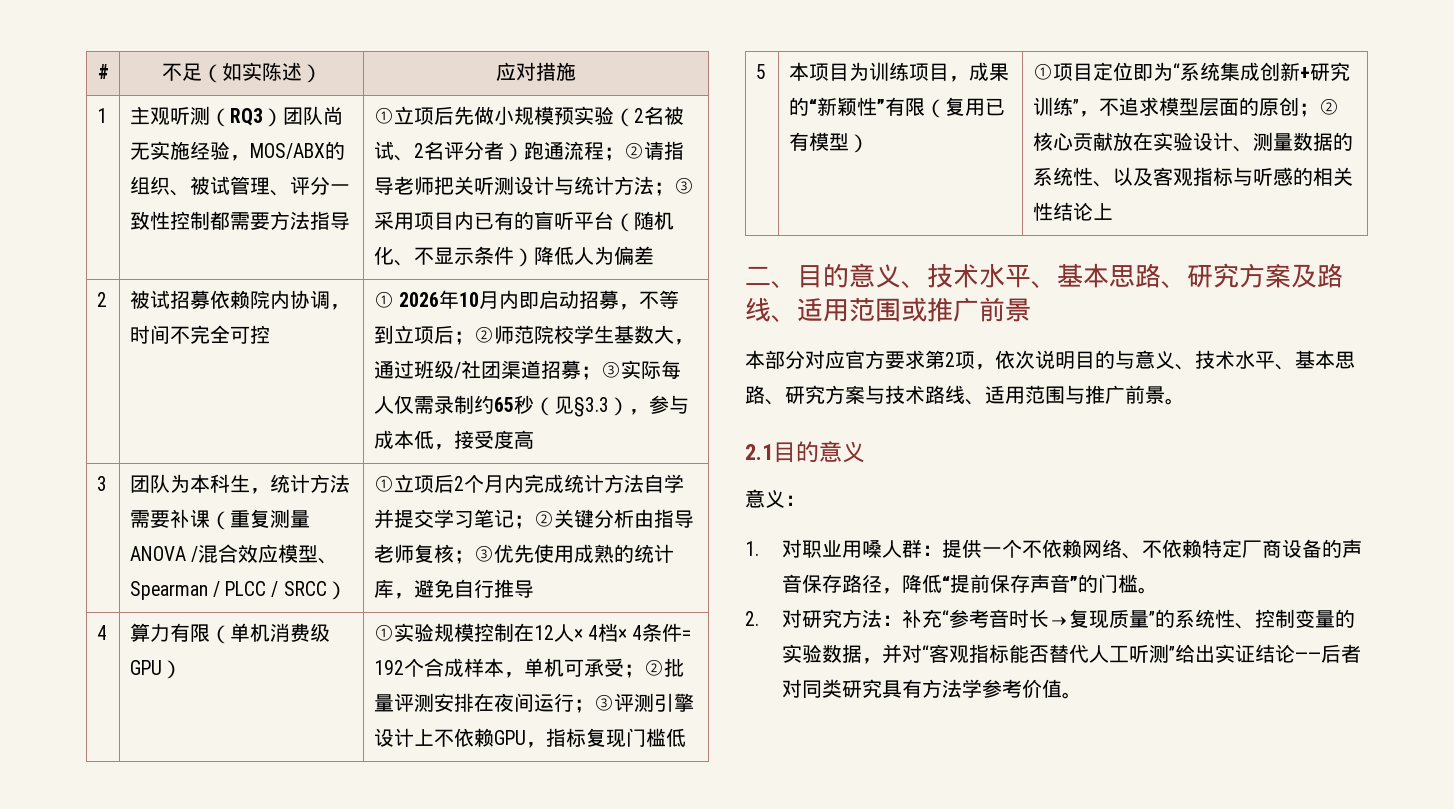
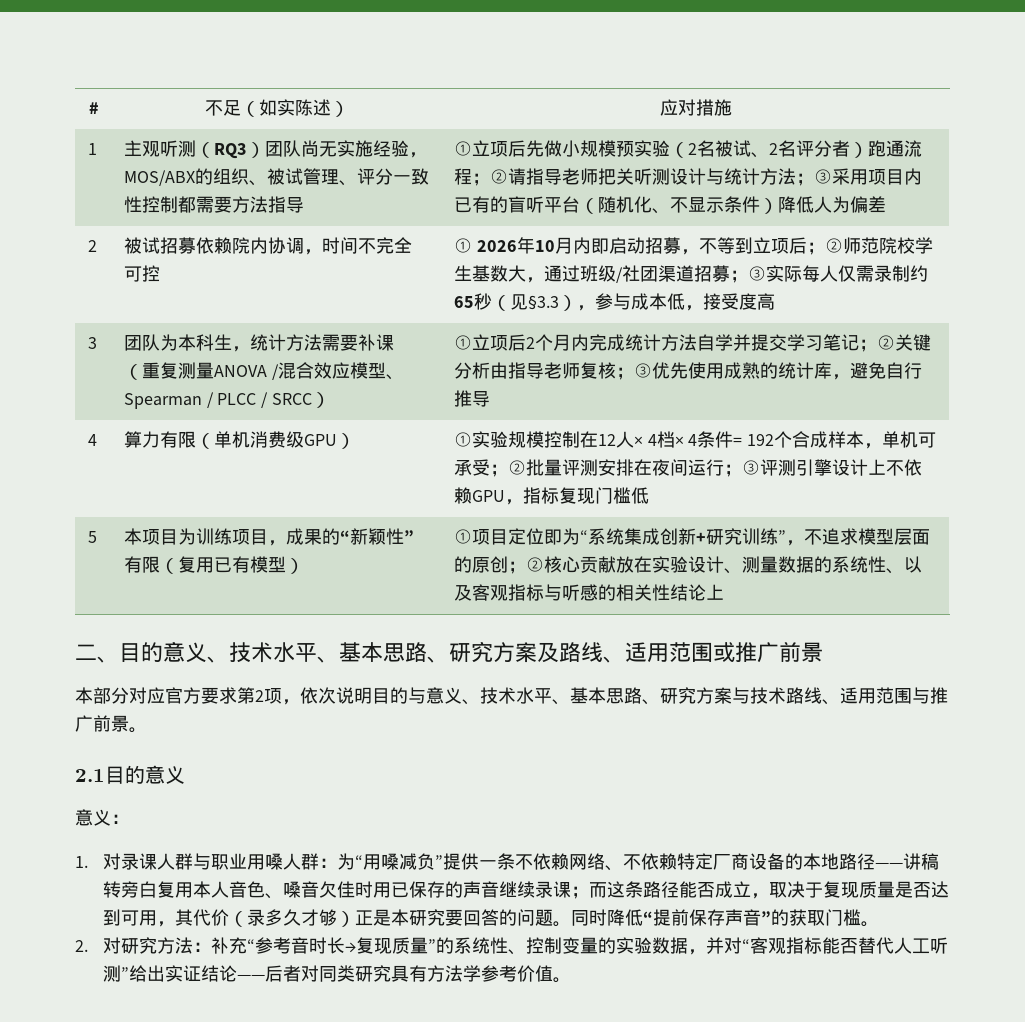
(802, 548) none -> [120,853,211,870] 录课人群与
[941,539,1022,558] 提供一个 -> [336,853,515,870] 为“用嗓减负”提供一条
[1341,539,1362,558] [781,574,902,594] 声音保存路径， -> [802,853,939,870] [102,881,949,899] [102,909,607,927] 本地路径——讲稿转旁白复用本人音色、嗓音欠佳时用已保存的声音继续录课；而这条路径能否成立，取决于复现质量是否达到可用，其代价（录多久才够）正是本研究要回答的问题。同时
(1098, 583) none -> [788,909,825,926] 获取

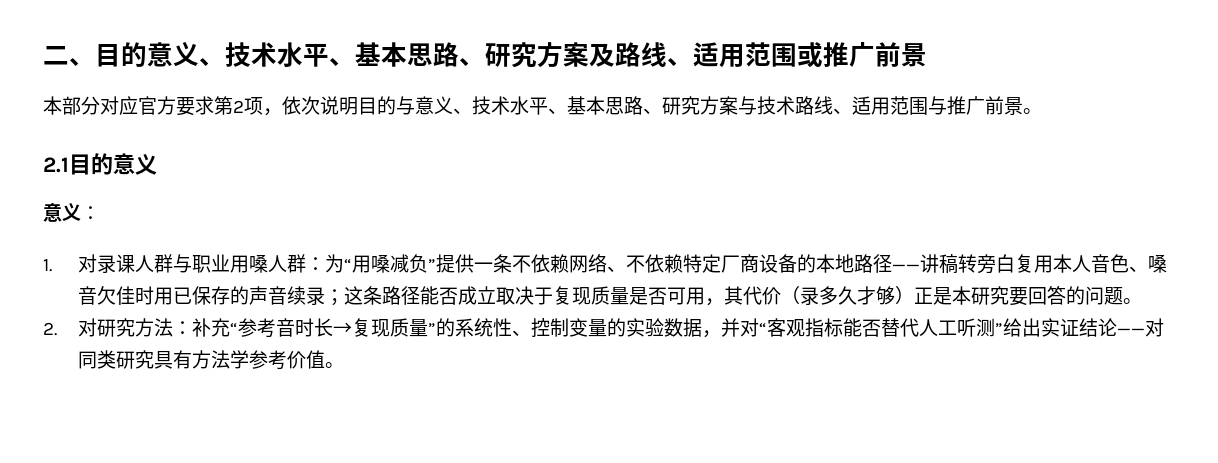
[88,102,99,114] [204,99,349,117] [659,99,732,116] [87,143,97,155] [123,140,427,159] [123,168,429,186] [123,196,304,213] [453,140,922,158] [453,168,922,186] [453,196,886,214] [87,240,97,252] [123,237,412,255] [123,265,160,282] [453,237,933,255] [453,265,928,283] [453,293,775,311] [87,337,97,349] [123,334,394,352] [123,362,404,380] [123,392,331,409] [453,334,931,352] [453,362,922,380] [453,390,490,407] [87,434,97,446] [123,431,355,449] [453,431,937,449] [453,459,922,477] [453,487,649,505] [87,531,97,543] [123,528,414,546] [123,556,304,574] [453,528,930,546] [453,556,922,574] [453,584,724,601] # | 不足（如实陈述） | 应对措施 // 1 | 主观听测（RQ3）团队尚无实施经验，MOS/ABX的组织、被试管理、评分一致性控制都需要方法指导 | ①立项后先做小规模预实验（2名被试、2名评分者）跑通流程；②请指导老师把关听测设计与统计方法；③采用项目内已有的盲听平台（随机化、不显示条件）降低人为偏差 // 2 | 被试招募依赖院内协调，时间不完全可控 | ① 2026年10月内即启动招募，不等到立项后；②师范院校学生基数大，通过班级/社团渠道招募；③实际每人仅需录制约65秒（见§3.3），参与成本低，接受度高 // 3 | 团队为本科生，统计方法需要补课（重复测量ANOVA /混合效应模型、Spearman / PLCC / SRCC） | ①立项后2个月内完成统计方法自学并提交学习笔记；②关键分析由指导老师复核；③优先使用成熟的统计库，避免自行推导 // 4 | 算力有限（单机消费级GPU） | ①实验规模控制在12人× 4档× 4条件= 192个合成样本，单机可承受；②批量评测安排在夜间运行；③评测引擎设计上不依赖GPU，指标复现门槛低 // 5 | 本项目为训练项目，成果的“新颖性”有限（复用已有模型） | ①项目定位即为“系统集成创新+研究训练”，不追求模型层面的原创；②核心贡献放在实验设计、测量数据的系统性、以及客观指标与听感的相关性结论上 // -> (43, 55) none
[498,881,607,899] 继续录课；而 -> [286,286,344,306] 续录；
[750,893,769,899] ， -> (496, 295) none
[930,881,949,898] [102,909,121,926] 达到 -> (667, 296) none
[570,909,879,927] 同时降低“提前保存声音”的获取门槛。 -> (1142, 301) none
[264,965,301,982] 后者 -> (1145, 331) none

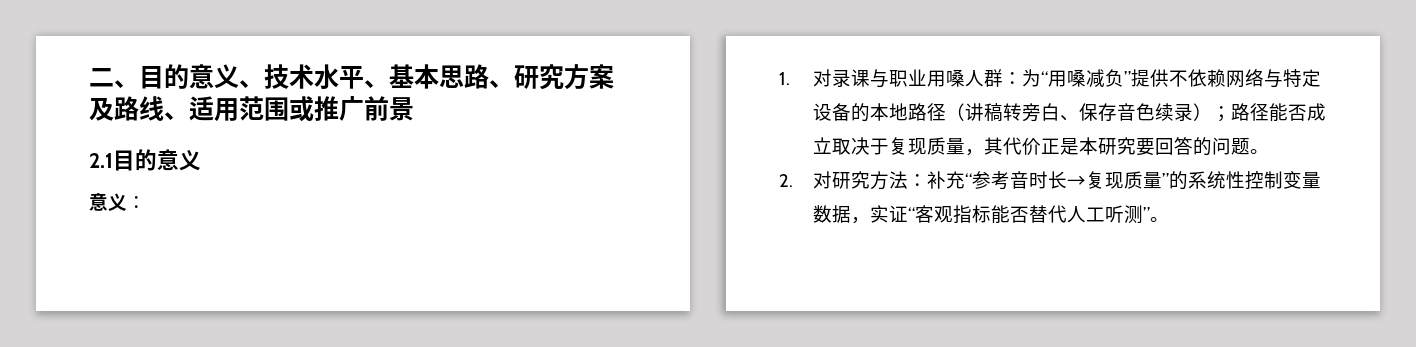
[43,96,1042,116] // 本部分对应官方要求第2项，依次说明目的与意义、技术水平、基本思路、研究方案与技术路线、适用范围与推广前景。 -> (414, 109) none
[134,254,173,273] 人群 -> (870, 78) none
[473,254,512,273] 一条 -> (1169, 78) none
[606,254,759,273] 、不依赖特定厂商 -> [1263,69,1321,88] 与特定
[891,264,920,271] —— -> [945,103,965,121] （
[1014,254,1167,273] [77,286,382,306] 复用本人音色、嗓音欠佳时用已保存的声音续录；这条 -> [1059,103,1231,122] 、保存音色续录）；
[628,286,914,306] 是否可用，其代价（录多久才够） -> [964,137,1041,156] ，其代价
[511,330,531,336] 、 -> (1245, 180) none
[606,318,759,338] 的实验数据，并对 -> [812,205,908,224] 数据，实证
[1002,318,1164,337] [77,350,325,370] 给出实证结论——对同类研究具有方法学参考价值 -> (1150, 214) none

